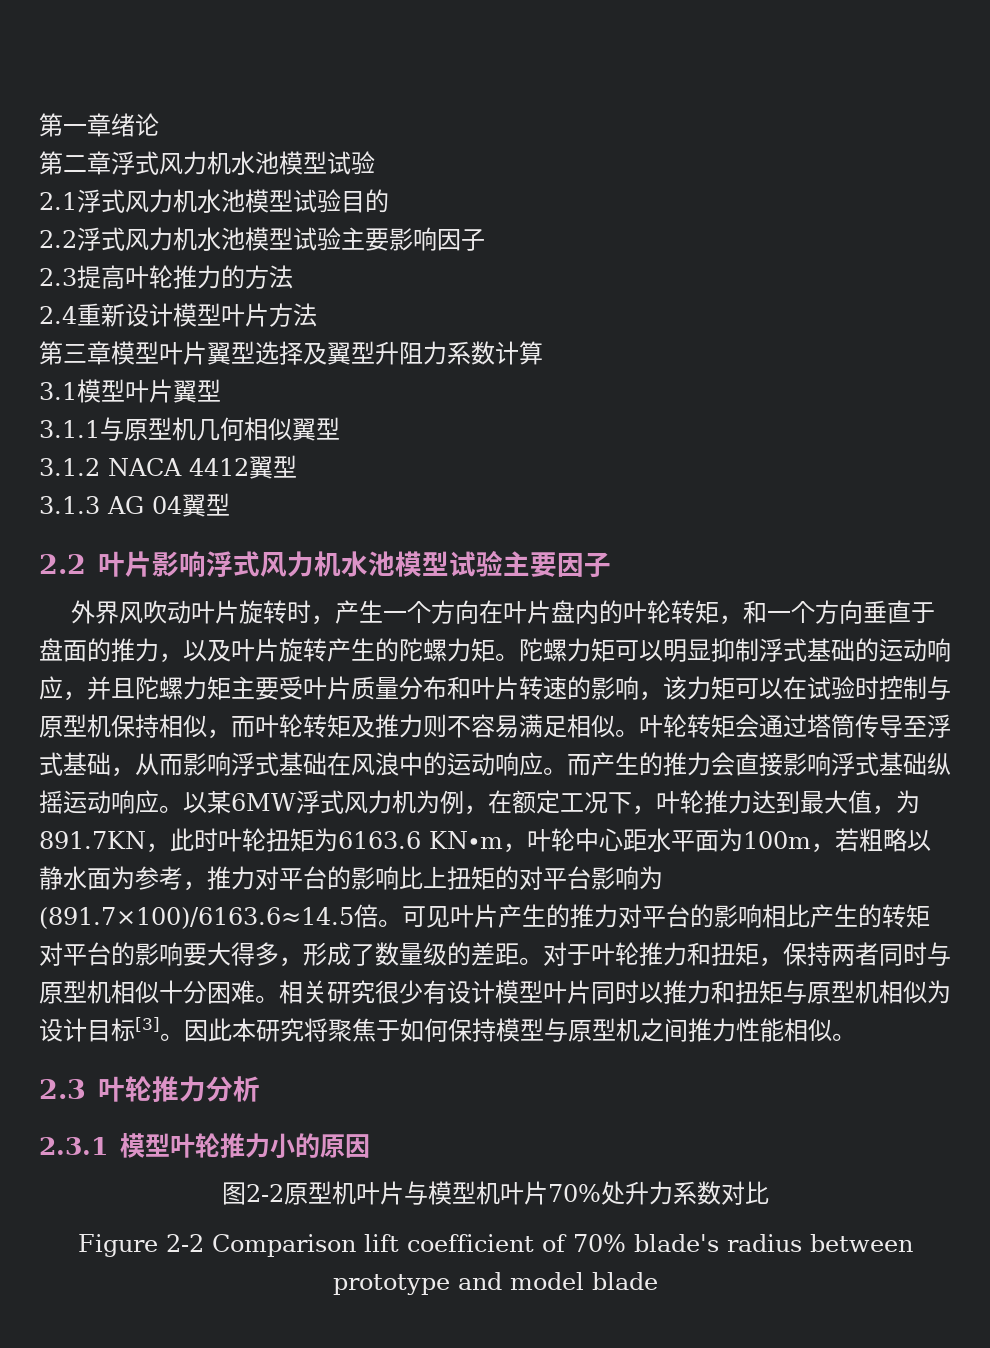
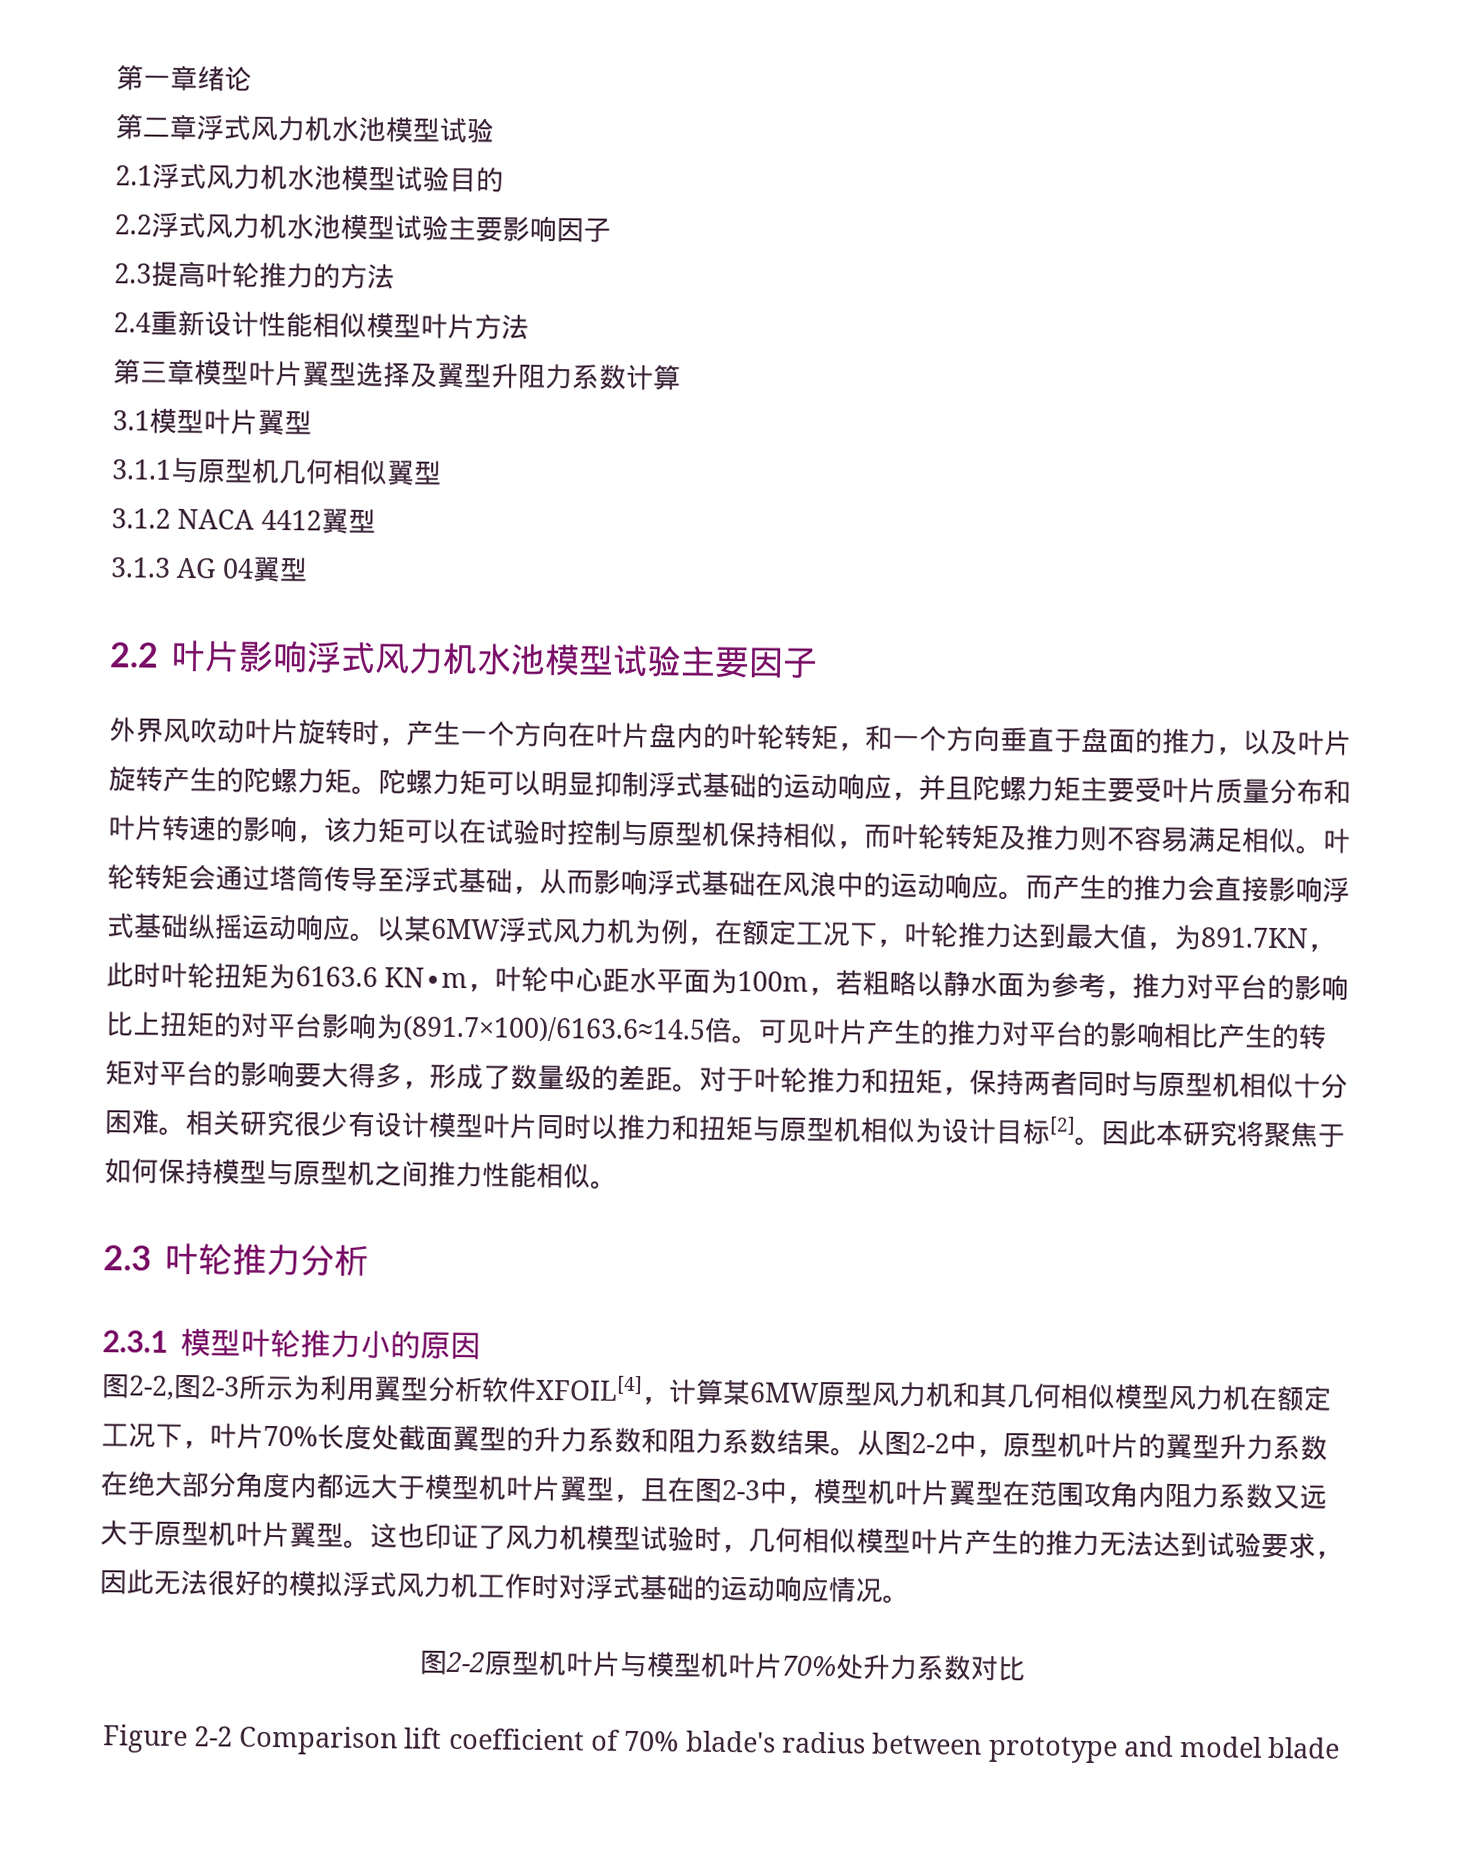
(173, 315) none -> [258,311,367,338] 性能相似
[135,1017,160,1032] [3] -> [1049,1116,1076,1136] [2]
(370, 1146) none -> [101,1374,1332,1412] [101,1422,1328,1461] [100,1471,1328,1510] [100,1520,1343,1560] [99,1569,910,1605] // 图2-2,图2-3所示为利用翼型分析软件XFOIL[4]，计算某6MW原型风力机和其几何相似模型风力机在额定工况下，叶片70%长度处截面翼型的升力系数和阻力系数结果。从图2-2中，原型机叶片的翼型升力系数在绝大部分角度内都远大于模型机叶片翼型，且在图2-3中，模型机叶片翼型在范围攻角内阻力系数又远大于原型机叶片翼型。这也印证了风力机模型试验时，几何相似模型叶片产生的推力无法达到试验要求，因此无法很好的模拟浮式风力机工作时对浮式基础的运动响应情况。

